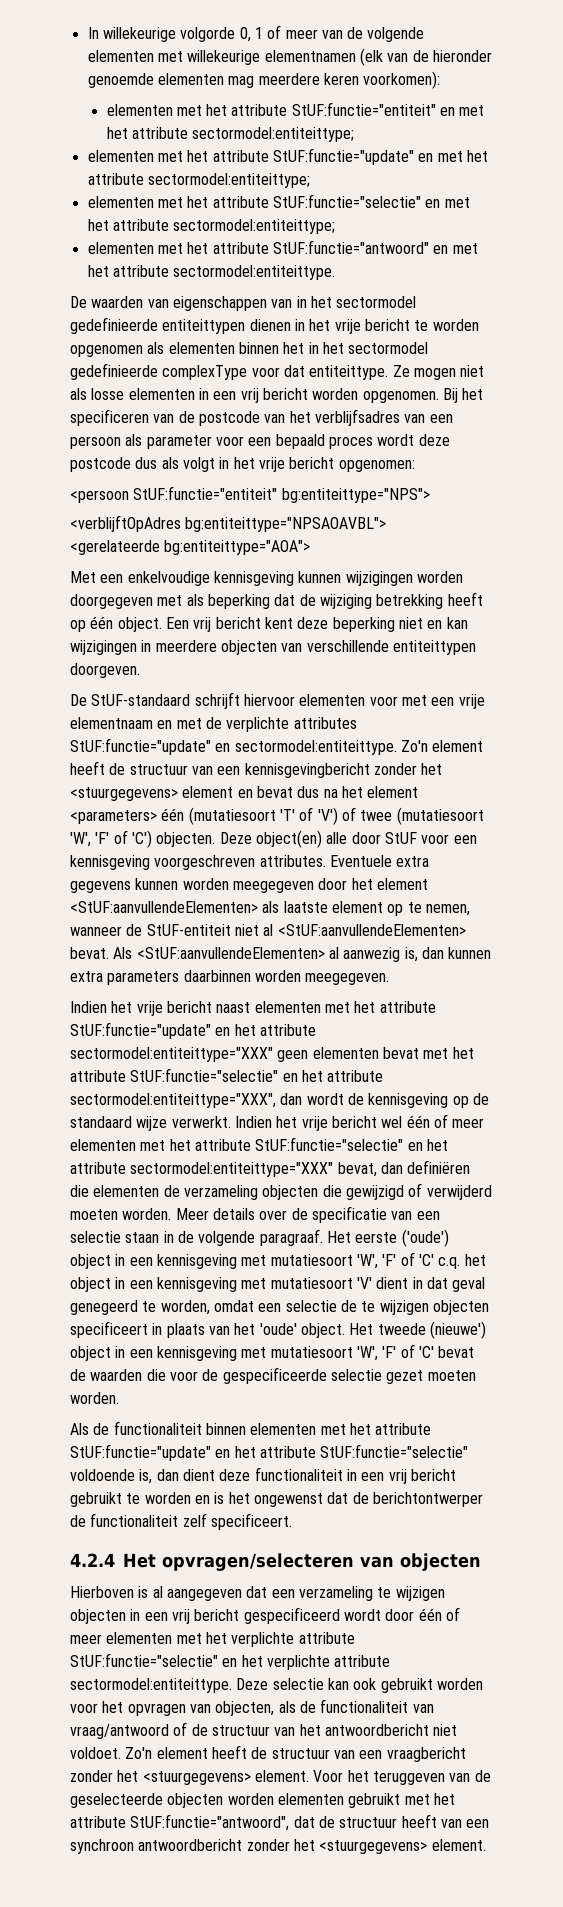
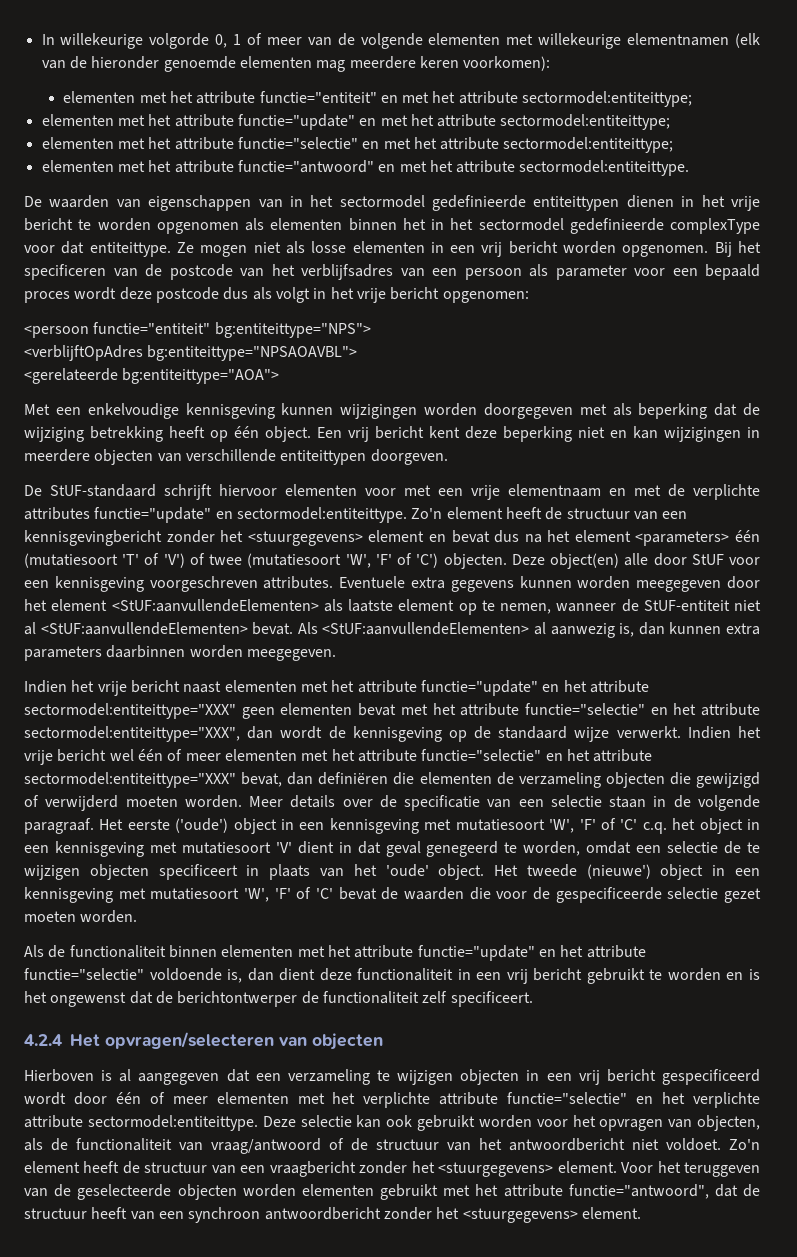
[291,102,485,116] [106,127,355,142] [87,148,488,165] [87,173,310,188] [87,194,470,208] [87,219,336,234] [87,240,429,254] StUF:functie="entiteit" en met het attribute sectormodel:entiteittype; // elementen met het attribute StUF:functie="update" en met het attribute sectormodel:entiteittype; // elementen met het attribute StUF:functie="selectie" en met het attribute sectormodel:entiteittype; // elementen met het attribute StUF:functie="antwoord" -> [259,91,693,107] [41,114,671,130] [41,137,674,153] [41,160,374,173] functie="entiteit" en met het attribute sectormodel:entiteittype; // elementen met het attribute functie="update" en met het attribute sectormodel:entiteittype; // elementen met het attribute functie="selectie" en met het attribute sectormodel:entiteittype; // elementen met het attribute functie="antwoord"
[133,486,278,500] StUF:functie="entiteit" -> [93,322,211,334] functie="entiteit"
[70,738,211,755] StUF:functie="update" -> [94,507,212,523] functie="update"
[70,1022,211,1039] StUF:functie="update" -> [420,680,538,696] functie="update"
[130,1068,279,1082] StUF:functie="selectie" -> [524,703,645,715] functie="selectie"
[255,1137,404,1151] StUF:functie="selectie" -> [421,749,542,761] functie="selectie"
[70,1444,469,1461] StUF:functie="update" en het attribute StUF:functie="selectie" -> [417,945,646,961] [24,968,144,980] functie="update" en het attribute functie="selectie"
[70,1653,218,1667] StUF:functie="selectie" -> [507,1092,628,1104] functie="selectie"
[130,1814,290,1831] StUF:functie="antwoord", -> [568,1184,709,1199] functie="antwoord",

